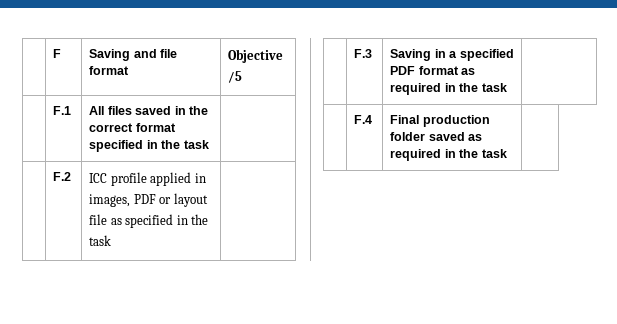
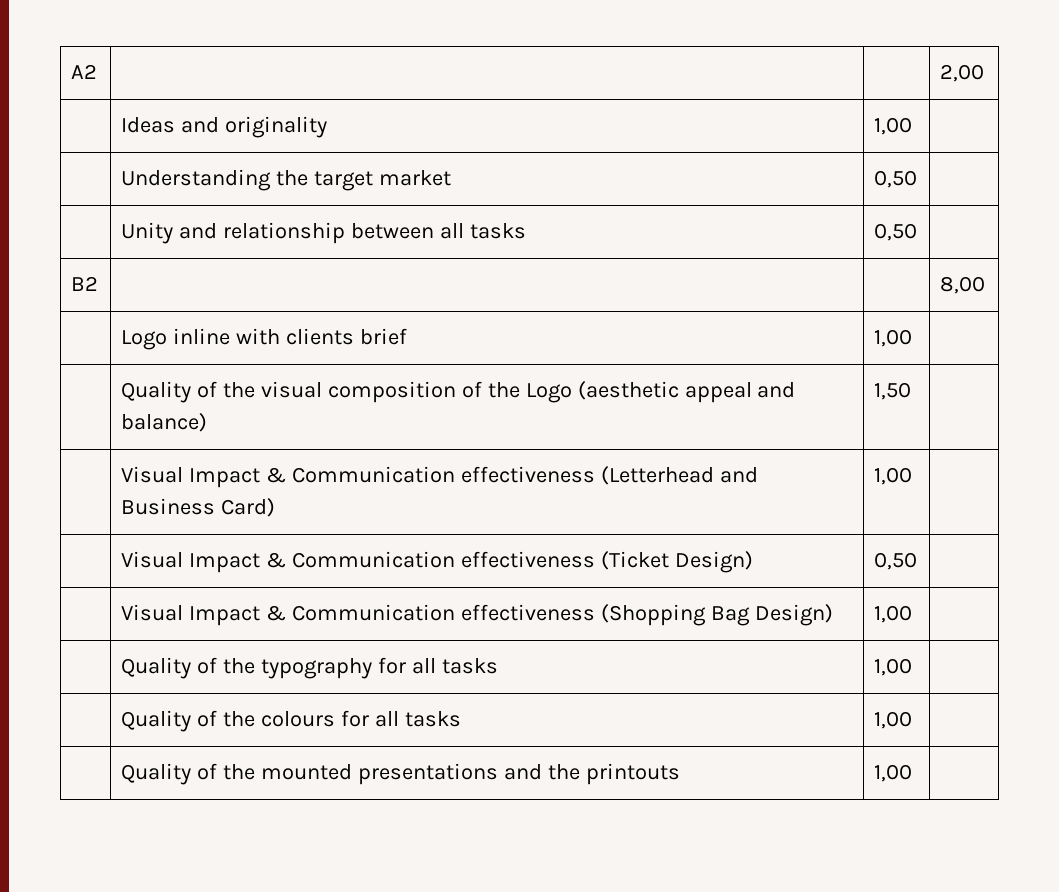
[53,49,62,58] [89,49,178,61] [89,66,130,75] [228,49,284,63] [228,71,243,83] [53,106,72,115] [89,106,208,115] [89,123,176,132] [89,140,209,152] [53,172,72,181] [89,172,206,186] [89,193,208,207] [89,214,208,228] [89,235,112,246] [354,49,373,58] [390,49,514,61] [390,66,476,75] [390,83,507,95] [354,115,373,124] [390,115,490,127] [390,132,483,141] [390,149,507,161] | F | Saving and file format | Objective /5 // | F.1 | All files saved in the correct format specified in the task | // | F.2 | ICC profile applied in images, PDF or layout file as specified in the task | // | F.3 | Saving in a specified PDF format as required in the task | // | F.4 | Final production folder saved as required in the task -> [71,64,98,79] [940,64,985,82] [121,116,327,138] [874,117,913,135] [121,169,451,191] [874,170,918,188] [121,222,526,244] [874,223,918,241] [71,276,99,291] [940,276,986,294] [121,328,407,350] [874,329,913,347] [121,381,796,403] [121,413,208,432] [874,382,912,400] [121,466,758,488] [121,498,276,517] [874,467,913,485] [121,551,753,573] [874,552,918,570] [121,604,833,626] [874,605,913,623] [121,657,498,679] [874,658,913,676] [121,710,461,732] [874,711,913,729] [121,763,680,785] [874,764,913,782] A2 | | | 2,00 // | Ideas and originality | 1,00 | // | Understanding the target market | 0,50 | // | Unity and relationship between all tasks | 0,50 | // B2 | | | 8,00 // | Logo inline with clients brief | 1,00 | // | Quality of the visual composition of the Logo (aesthetic appeal and balance) | 1,50 | // | Visual Impact & Communication effectiveness (Letterhead and Business Card) | 1,00 | // | Visual Impact & Communication effectiveness (Ticket Design) | 0,50 | // | Visual Impact & Communication effectiveness (Shopping Bag Design) | 1,00 | // | Quality of the typography for all tasks | 1,00 | // | Quality of the colours for all tasks | 1,00 | // | Quality of the mounted presentations and the printouts | 1,00

